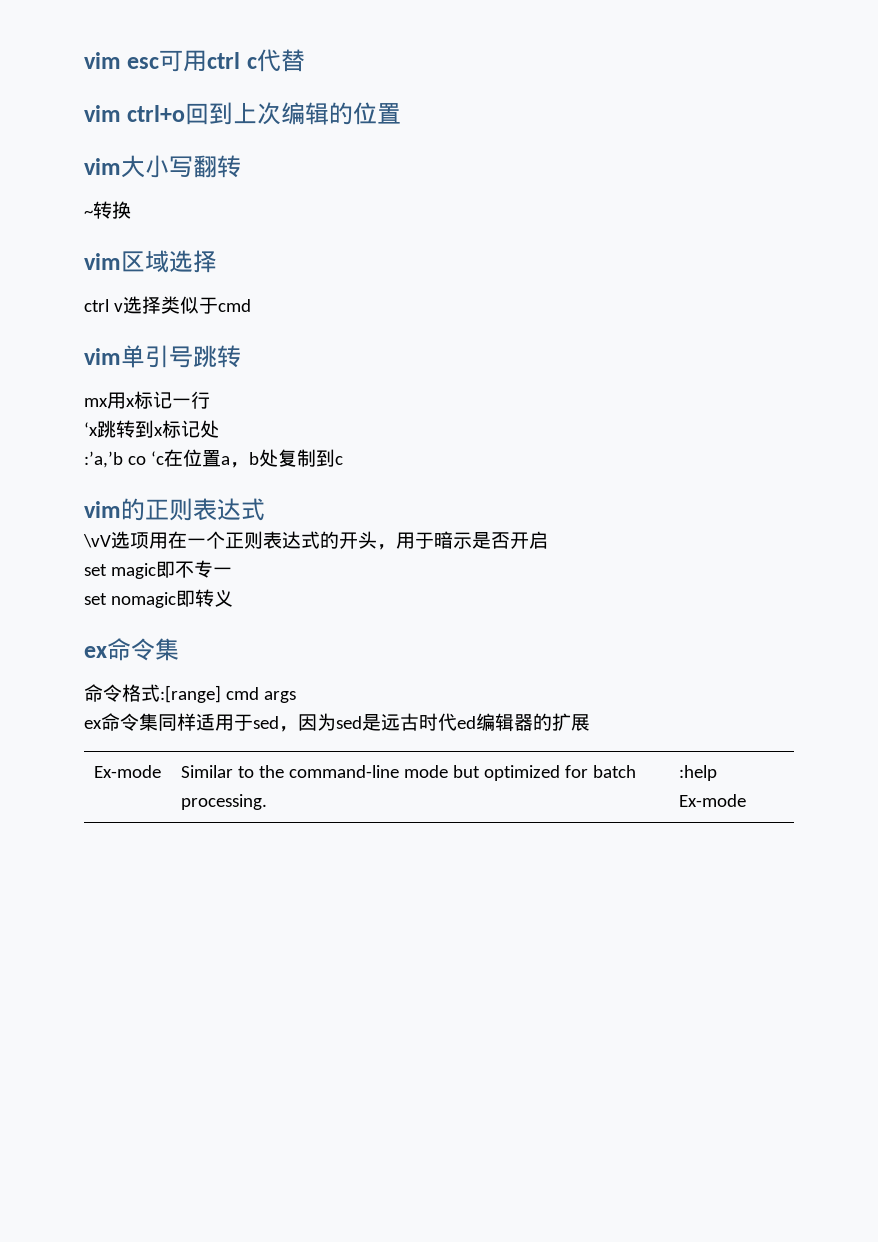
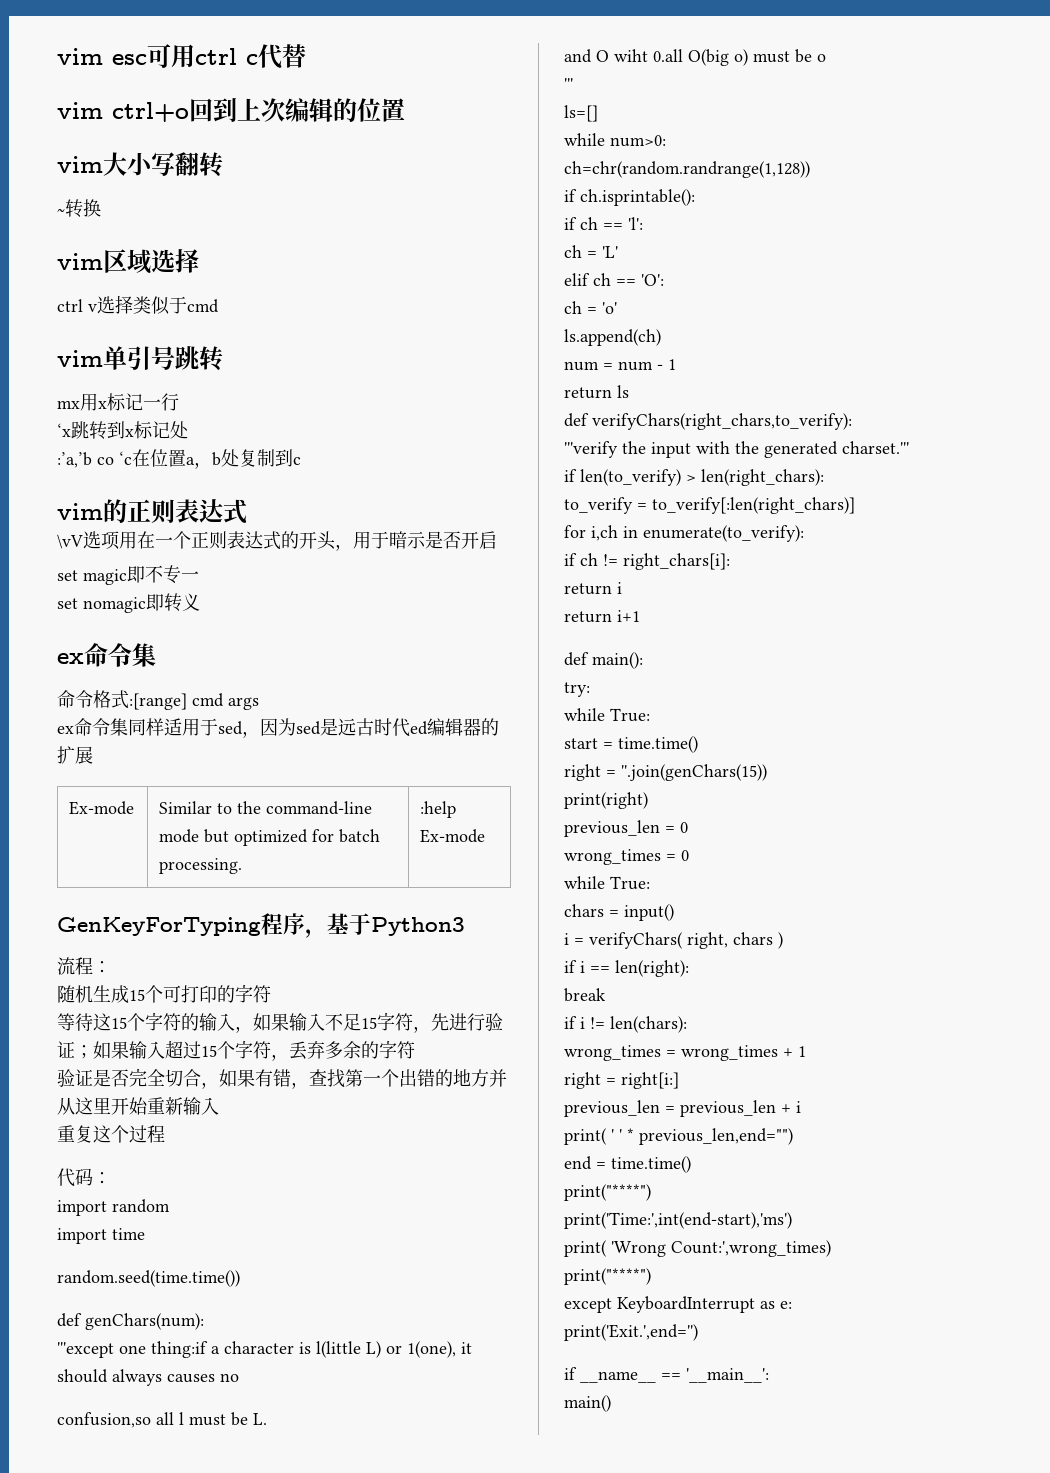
(746, 800) none -> [57,913,465,938] [57,957,111,975] [57,984,271,1003] [57,1012,503,1033] [57,1040,415,1061] [57,1068,507,1089] [57,1097,219,1115] [57,1125,165,1143] [57,1168,111,1187] [57,1199,170,1216] [57,1228,145,1244] [57,1270,240,1287] [57,1313,204,1330] [57,1341,472,1358] [57,1369,239,1386] [57,1412,267,1428] [564,49,826,66] [564,78,573,90] [564,105,598,122] [564,133,666,147] [564,161,810,178] [564,189,695,206] [564,217,643,230] [564,245,618,258] [564,273,664,286] [564,301,617,314] [564,329,661,346] [564,359,676,371] [564,385,629,399] [564,413,852,430] [564,441,909,458] [564,469,824,486] [564,497,855,514] [564,525,804,542] [564,553,730,570] [564,582,622,595] [564,610,640,623] [564,652,643,669] [564,682,590,697] [564,708,650,722] [564,736,698,753] [564,764,767,781] [564,792,648,809] [564,820,688,837] [564,849,689,865] [564,876,650,890] [564,904,674,921] [564,932,783,949] [564,960,689,977] [564,988,606,1002] [564,1016,687,1033] [564,1045,806,1061] [564,1072,679,1089] [564,1100,801,1117] [564,1128,793,1145] [564,1156,691,1173] [564,1184,651,1201] [564,1212,792,1229] [564,1240,831,1257] [564,1268,651,1285] [564,1296,792,1313] [564,1324,698,1341] [564,1367,769,1383] [564,1395,611,1412] // GenKeyForTyping程序，基于Python3 // 流程： // 随机生成15个可打印的字符 // 等待这15个字符的输入，如果输入不足15字符，先进行验证；如果输入超过15个字符，丢弃多余的字符 // 验证是否完全切合，如果有错，查找第一个出错的地方并从这里开始重新输入 // 重复这个过程 // 代码： // import random // import time // random.seed(time.time()) // def genChars(num): // '''except one thing:if a character is l(little L) or 1(one), it should always causes no // confusion,so all l must be L. // and O wiht 0.all O(big o) must be o // ''' // ls=[] // while num>0: // ch=chr(random.randrange(1,128)) // if ch.isprintable(): // if ch == 'l': // ch = 'L' // elif ch == 'O': // ch = 'o' // ls.append(ch) // num = num - 1 // return ls // def verifyChars(right_chars,to_verify): // '''verify the input with the generated charset.''' // if len(to_verify) > len(right_chars): // to_verify = to_verify[:len(right_chars)] // for i,ch in enumerate(to_verify): // if ch != right_chars[i]: // return i // return i+1 // def main(): // try: // while True: // start = time.time() // right = ''.join(genChars(15)) // print(right) // previous_len = 0 // wrong_times = 0 // while True: // chars = input() // i = verifyChars( right, chars ) // if i == len(right): // break // if i != len(chars): // wrong_times = wrong_times + 1 // right = right[i:] // previous_len = previous_len + i // print( ' ' * previous_len,end="") // end = time.time() // print("****") // print('Time:',int(end-start),'ms') // print( 'Wrong Count:',wrong_times) // print("****") // except KeyboardInterrupt as e: // print('Exit.',end='') // if __name__ == '__main__': // main()

